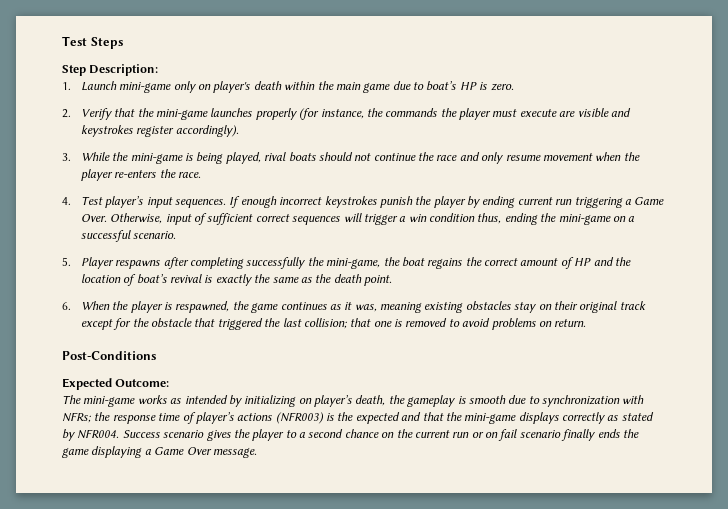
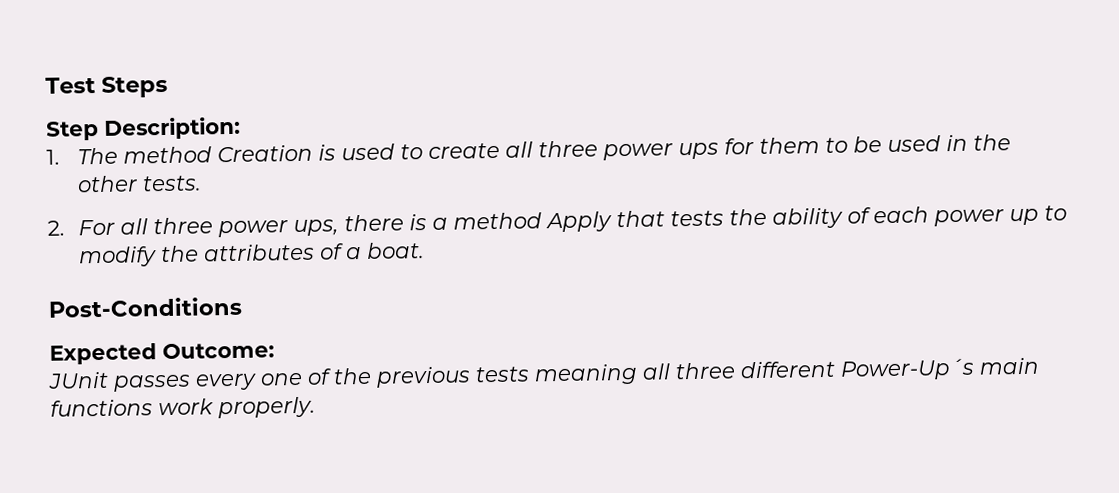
[80,81,514,93] [62,108,631,120] [80,125,239,137] [62,152,640,164] [80,169,202,181] [62,196,665,208] [80,213,635,225] [80,230,177,242] [62,257,631,269] [80,274,393,286] [62,301,646,313] [80,318,587,330] [62,351,156,360] [62,378,170,390] [62,395,645,407] [62,412,654,424] [62,429,639,441] [62,446,257,458] Launch mini-game only on player's death within the main game due to boat’s HP is zero. // 2. Verify that the mini-game launches properly (for instance, the commands the player must execute are visible and keystrokes register accordingly). // 3. While the mini-game is being played, rival boats should not continue the race and only resume movement when the player re-enters the race. // 4. Test player’s input sequences. If enough incorrect keystrokes punish the player by ending current run triggering a Game Over. Otherwise, input of sufficient correct sequences will trigger a win condition thus, ending the mini-game on a successful scenario. // 5. Player respawns after completing successfully the mini-game, the boat regains the correct amount of HP and the location of boat’s revival is exactly the same as the death point. // 6. When the player is respawned, the game continues as it was, meaning existing obstacles stay on their original track except for the obstacle that triggered the last collision; that one is removed to avoid problems on return. // Post-Conditions // Expected Outcome: // The mini-game works as intended by initializing on player’s death, the gameplay is smooth due to synchronization with NFRs; the response time of player’s actions (NFR003) is the expected and that the mini-game displays correctly as stated by NFR004. Success scenario gives the player to a second chance on the current run or on fail scenario finally ends the game displaying a Game Over message. -> [76,134,1011,165] [76,175,202,193] [47,205,1067,238] [77,242,425,268] [48,296,243,318] [49,342,275,365] [48,357,1039,392] [50,396,316,419] The method Creation is used to create all three power ups for them to be used in the other tests. // 2. For all three power ups, there is a method Apply that tests the ability of each power up to modify the attributes of a boat. // Post-Conditions // Expected Outcome: // JUnit passes every one of the previous tests meaning all three different Power-Up´s main functions work properly.

